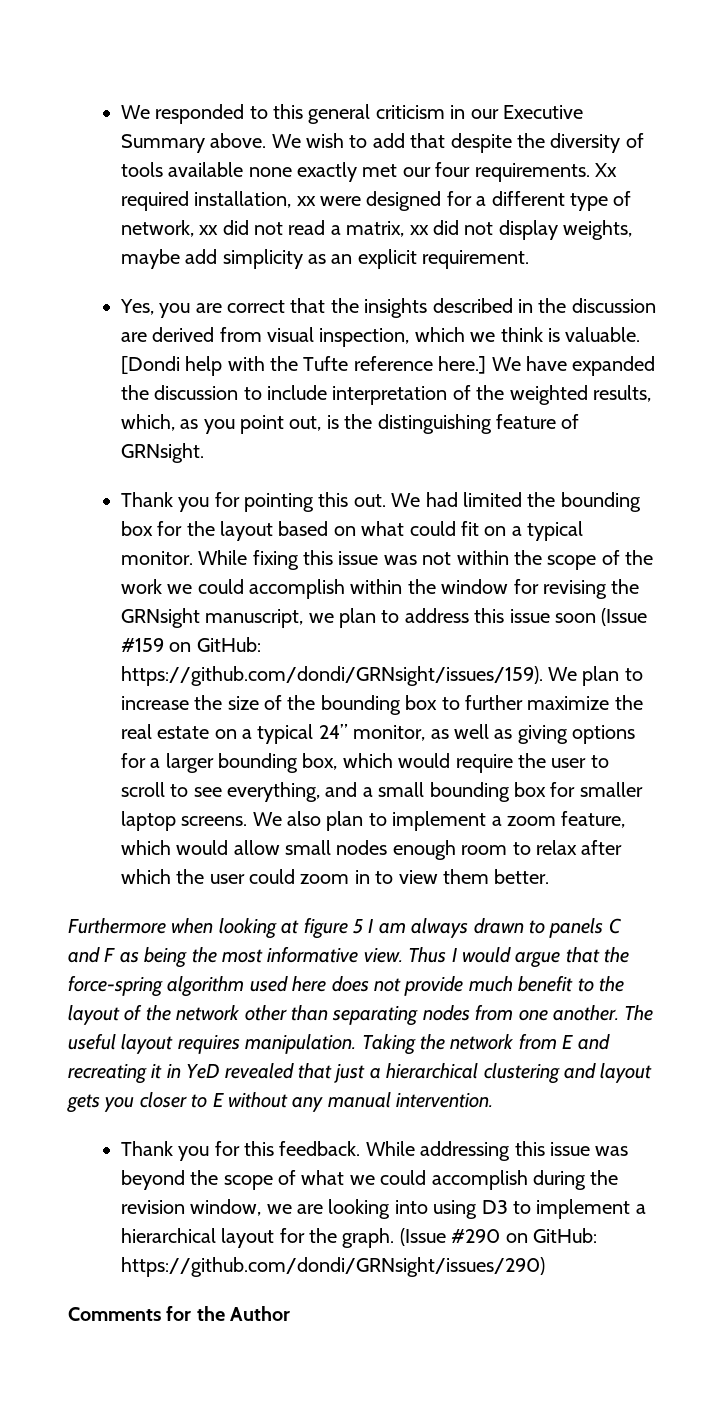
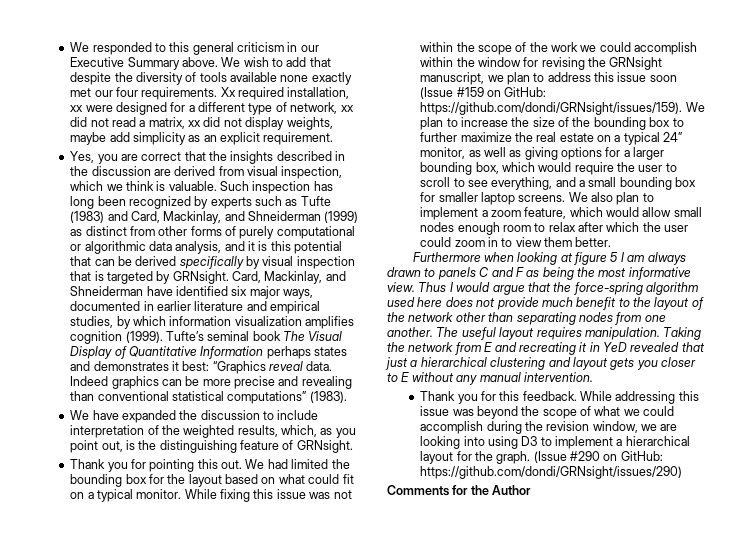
[120,356,487,376] [Dondi help with the Tufte reference here.] -> [220,181,333,194] [70,196,331,209] [70,211,359,224] [70,226,355,239] [70,241,343,254] [70,256,355,269] [70,271,346,284] [70,286,314,299] [70,301,321,314] [70,316,355,329] [70,331,343,344] [70,346,348,359] [70,361,333,374] [70,376,352,389] [70,391,347,404] Such inspection has long been recognized by experts such as Tufte (1983) and Card, Mackinlay, and Shneiderman (1999) as distinct from other forms of purely computational or algorithmic data analysis, and it is this potential that can be derived specifically by visual inspection that is targeted by GRNsight. Card, Mackinlay, and Shneiderman have identified six major ways, documented in earlier literature and empirical studies, by which information visualization amplifies cognition (1999). Tufte’s seminal book The Visual Display of Quantitative Information perhaps states and demonstrates it best: “Graphics reveal data. Indeed graphics can be more precise and revealing than conventional statistical computations” (1983). //

